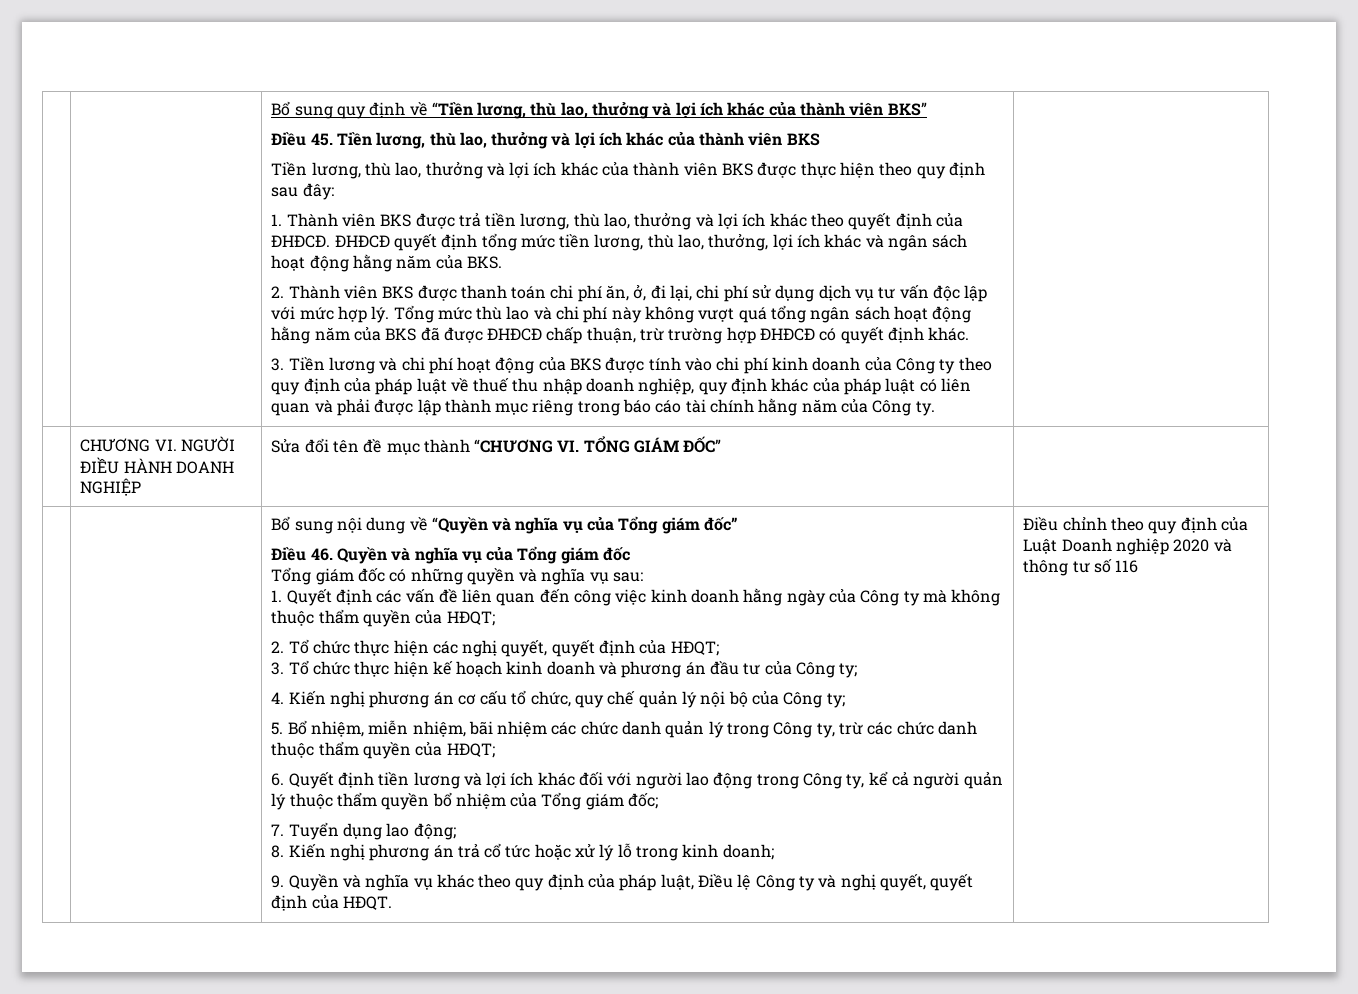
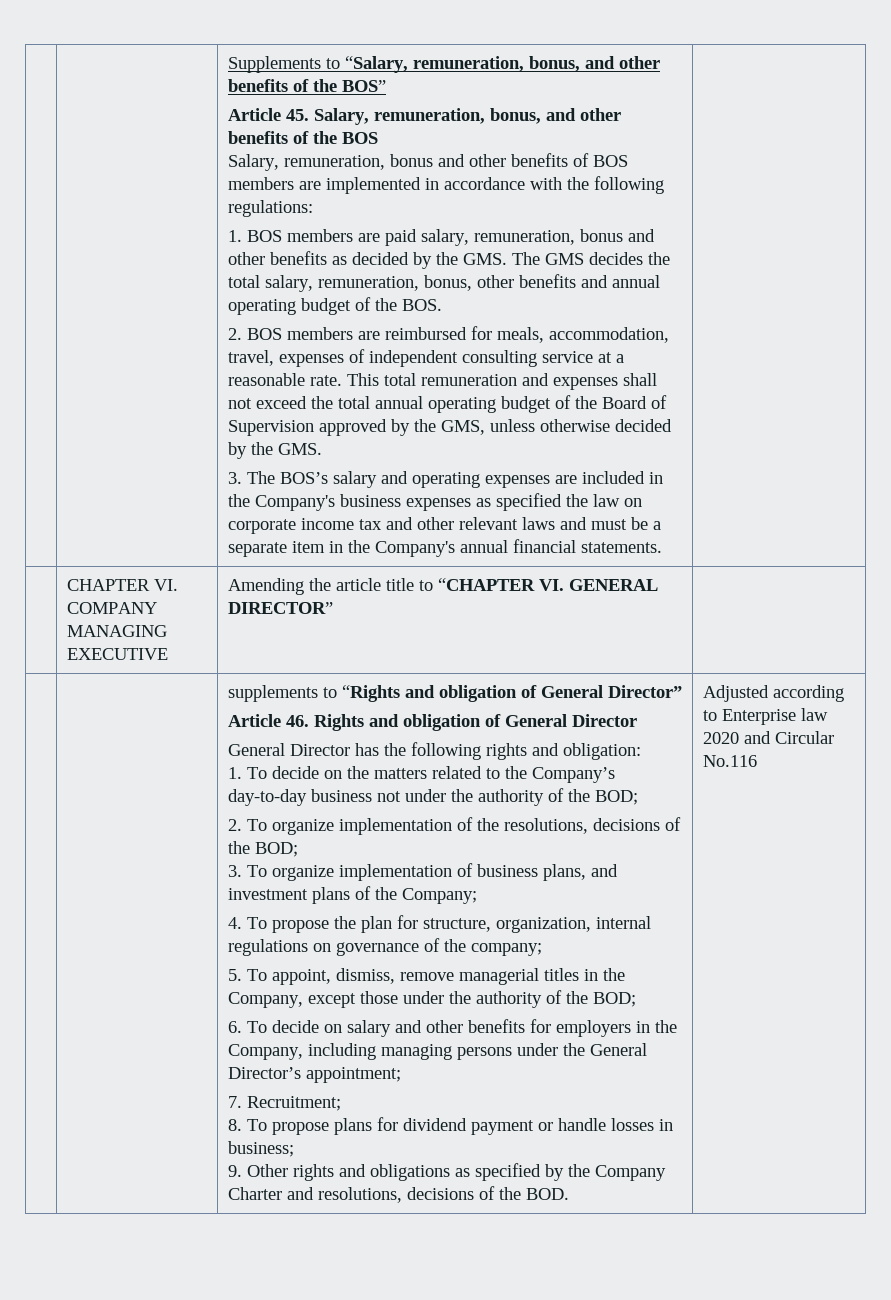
[271,101,927,119] [271,131,820,149] [271,161,985,179] [271,183,334,200] [271,212,963,230] [271,233,968,251] [271,254,502,272] [271,284,988,302] [271,305,972,323] [271,326,970,344] [271,357,992,374] [271,378,971,395] [271,398,935,416] [80,436,235,452] [80,457,234,474] [80,478,142,496] [271,436,722,455] [271,516,739,534] [271,546,631,564] [271,567,644,585] [271,588,1001,606] [271,609,495,627] [271,639,719,657] [271,660,858,678] [271,690,845,708] [271,720,977,738] [271,741,495,759] [271,771,1003,789] [271,792,659,810] [271,822,456,840] [271,843,774,861] [271,874,974,891] [271,895,392,911] [1023,517,1248,534] [1023,538,1232,555] [1023,559,1139,576] | | Bổ sung quy định về “Tiền lương, thù lao, thưởng và lợi ích khác của thành viên BKS” // Điều 45. Tiền lương, thù lao, thưởng và lợi ích khác của thành viên BKS // Tiền lương, thù lao, thưởng và lợi ích khác của thành viên BKS được thực hiện theo quy định sau đây: // 1. Thành viên BKS được trả tiền lương, thù lao, thưởng và lợi ích khác theo quyết định của ĐHĐCĐ. ĐHĐCĐ quyết định tổng mức tiền lương, thù lao, thưởng, lợi ích khác và ngân sách hoạt động hằng năm của BKS. // 2. Thành viên BKS được thanh toán chi phí ăn, ở, đi lại, chi phí sử dụng dịch vụ tư vấn độc lập với mức hợp lý. Tổng mức thù lao và chi phí này không vượt quá tổng ngân sách hoạt động hằng năm của BKS đã được ĐHĐCĐ chấp thuận, trừ trường hợp ĐHĐCĐ có quyết định khác. // 3. Tiền lương và chi phí hoạt động của BKS được tính vào chi phí kinh doanh của Công ty theo quy định của pháp luật về thuế thu nhập doanh nghiệp, quy định khác của pháp luật có liên quan và phải được lập thành mục riêng trong báo cáo tài chính hằng năm của Công ty. | // | CHƯƠNG VI. NGƯỜI ĐIỀU HÀNH DOANH NGHIỆP | Sửa đổi tên đề mục thành “CHƯƠNG VI. TỔNG GIÁM ĐỐC” | // | | Bổ sung nội dung về “Quyền và nghĩa vụ của Tổng giám đốc” // Điều 46. Quyền và nghĩa vụ của Tổng giám đốc // Tổng giám đốc có những quyền và nghĩa vụ sau: // 1. Quyết định các vấn đề liên quan đến công việc kinh doanh hằng ngày của Công ty mà không thuộc thẩm quyền của HĐQT; // 2. Tổ chức thực hiện các nghị quyết, quyết định của HĐQT; // 3. Tổ chức thực hiện kế hoạch kinh doanh và phương án đầu tư của Công ty; // 4. Kiến nghị phương án cơ cấu tổ chức, quy chế quản lý nội bộ của Công ty; // 5. Bổ nhiệm, miễn nhiệm, bãi nhiệm các chức danh quản lý trong Công ty, trừ các chức danh thuộc thẩm quyền của HĐQT; // 6. Quyết định tiền lương và lợi ích khác đối với người lao động trong Công ty, kể cả người quản lý thuộc thẩm quyền bổ nhiệm của Tổng giám đốc; // 7. Tuyển dụng lao động; // 8. Kiến nghị phương án trả cổ tức hoặc xử lý lỗ trong kinh doanh; // 9. Quyền và nghĩa vụ khác theo quy định của pháp luật, Điều lệ Công ty và nghị quyết, quyết định của HĐQT. | Điều chỉnh theo quy định của Luật Doanh nghiệp 2020 và thông tư số 116 -> [227,56,660,73] [227,79,386,92] [227,108,621,125] [227,131,378,144] [227,153,628,171] [227,176,664,194] [227,200,313,217] [227,229,655,246] [227,251,670,269] [227,274,660,292] [227,297,442,315] [227,326,669,343] [227,349,624,367] [227,373,657,390] [227,395,667,413] [227,419,672,436] [227,442,322,459] [227,471,663,488] [227,493,642,511] [227,517,661,534] [227,539,662,557] [66,579,178,591] [66,602,157,614] [66,625,167,637] [66,648,168,660] [227,578,658,595] [227,602,333,614] [227,685,682,702] [227,714,637,731] [227,742,641,760] [227,766,615,783] [227,788,638,806] [227,817,681,835] [227,841,298,857] [227,863,618,881] [227,886,477,904] [227,915,651,933] [227,938,542,956] [227,968,625,985] [227,990,636,1008] [227,1019,677,1037] [227,1043,647,1060] [227,1067,401,1083] [227,1096,341,1111] [227,1117,673,1135] [227,1141,294,1157] [227,1163,666,1181] [227,1186,569,1203] [702,685,844,702] [702,708,828,725] [702,731,834,744] [702,755,757,767] | | Supplements to “Salary, remuneration, bonus, and other benefits of the BOS” // Article 45. Salary, remuneration, bonus, and other benefits of the BOS // Salary, remuneration, bonus and other benefits of BOS members are implemented in accordance with the following regulations: // 1. BOS members are paid salary, remuneration, bonus and other benefits as decided by the GMS. The GMS decides the total salary, remuneration, bonus, other benefits and annual operating budget of the BOS. // 2. BOS members are reimbursed for meals, accommodation, travel, expenses of independent consulting service at a reasonable rate. This total remuneration and expenses shall not exceed the total annual operating budget of the Board of Supervision approved by the GMS, unless otherwise decided by the GMS. // 3. The BOS’s salary and operating expenses are included in the Company's business expenses as specified the law on corporate income tax and other relevant laws and must be a separate item in the Company's annual financial statements. | // | CHAPTER VI. COMPANY MANAGING EXECUTIVE | Amending the article title to “CHAPTER VI. GENERAL DIRECTOR” | // | | supplements to “Rights and obligation of General Director” // Article 46. Rights and obligation of General Director // General Director has the following rights and obligation: // 1. To decide on the matters related to the Company’s day-to-day business not under the authority of the BOD; // 2. To organize implementation of the resolutions, decisions of the BOD; // 3. To organize implementation of business plans, and investment plans of the Company; // 4. To propose the plan for structure, organization, internal regulations on governance of the company; // 5. To appoint, dismiss, remove managerial titles in the Company, except those under the authority of the BOD; // 6. To decide on salary and other benefits for employers in the Company, including managing persons under the General Director’s appointment; // 7. Recruitment; // 8. To propose plans for dividend payment or handle losses in business; // 9. Other rights and obligations as specified by the Company Charter and resolutions, decisions of the BOD. | Adjusted according to Enterprise law 2020 and Circular No.116

